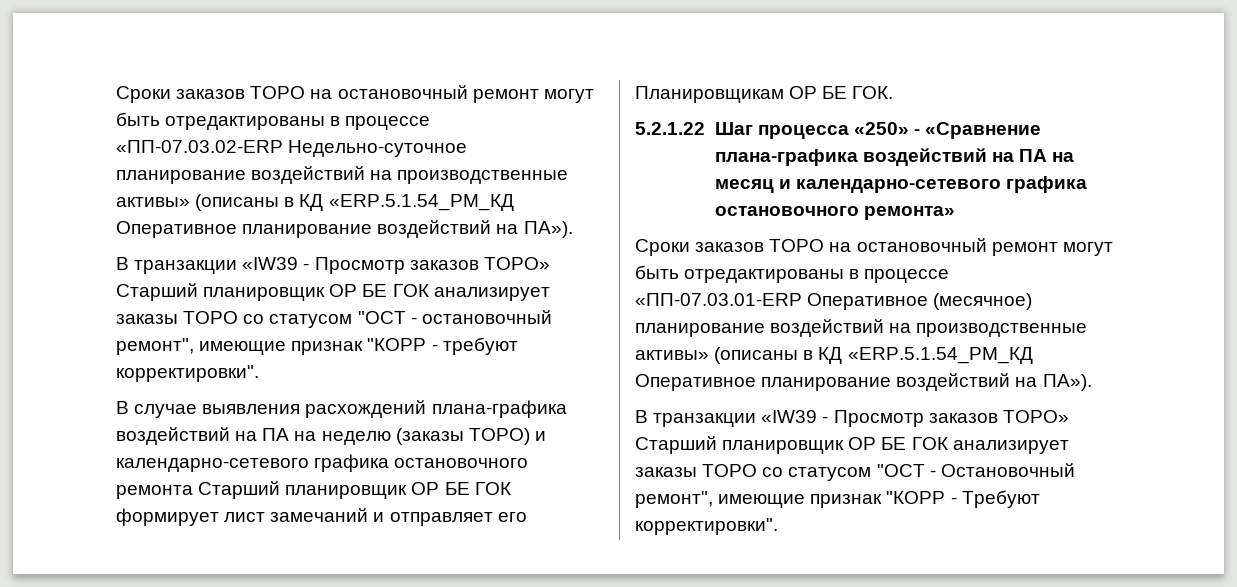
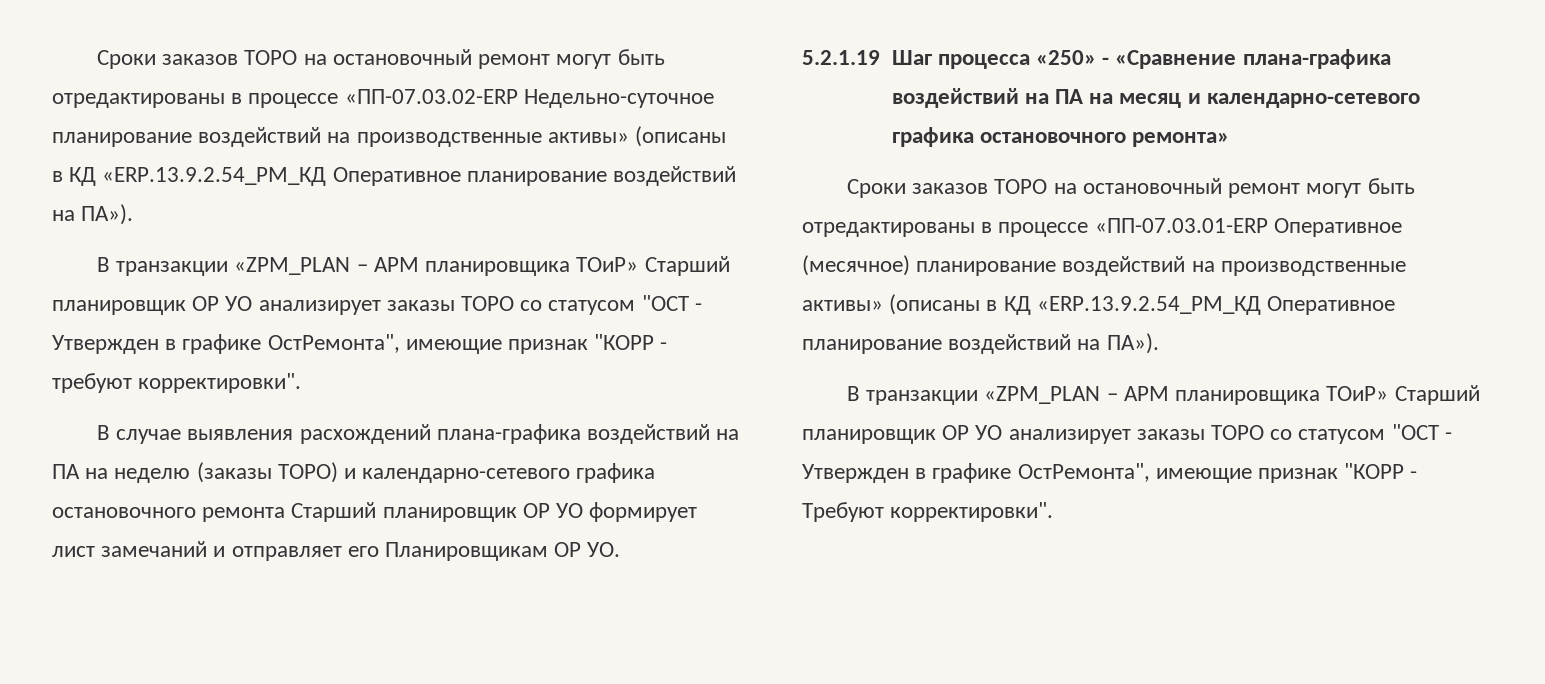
[328,194,514,211] [116,220,573,238] [116,257,550,274] [116,283,550,301] [116,310,552,328] [116,338,194,355] «ERP.5.1.54_PM_КД Оперативное планирование воздействий на ПА»). // В транзакции «IW39 - Просмотр заказов ТОРО» Старший планировщик ОР БЕ ГОК анализирует заказы ТОРО со статусом "ОСТ - остановочный ремонт", -> [102,166,737,186] [52,204,134,225] [97,256,730,276] [52,295,702,315] [52,334,400,354] «ERP.13.9.2.54_PM_КД Оперативное планирование воздействий на ПА»). // В транзакции «ZPM_PLAN – АРМ планировщика ТОиР» Старший планировщик ОР УО анализирует заказы ТОРО со статусом "ОСТ - Утвержден в графике ОстРемонта",
[444,482,511,495] БЕ ГОК -> [556,503,584,518] УО
[822,86,894,99] [635,122,705,135] БЕ ГОК. // 5.2.1.22 -> [587,542,621,557] [802,50,880,65] УО. // 5.2.1.19
[847,347,1033,364] [635,373,1092,391] [635,410,1069,427] [635,436,1069,454] [635,463,1075,481] [635,491,713,508] «ERP.5.1.54_PM_КД Оперативное планирование воздействий на ПА»). // В транзакции «IW39 - Просмотр заказов ТОРО» Старший планировщик ОР БЕ ГОК анализирует заказы ТОРО со статусом "ОСТ - Остановочный ремонт", -> [1036,296,1396,315] [802,333,1159,354] [847,385,1480,405] [802,424,1452,444] [802,463,1150,483] «ERP.13.9.2.54_PM_КД Оперативное планирование воздействий на ПА»). // В транзакции «ZPM_PLAN – АРМ планировщика ТОиР» Старший планировщик ОР УО анализирует заказы ТОРО со статусом "ОСТ - Утвержден в графике ОстРемонта",

